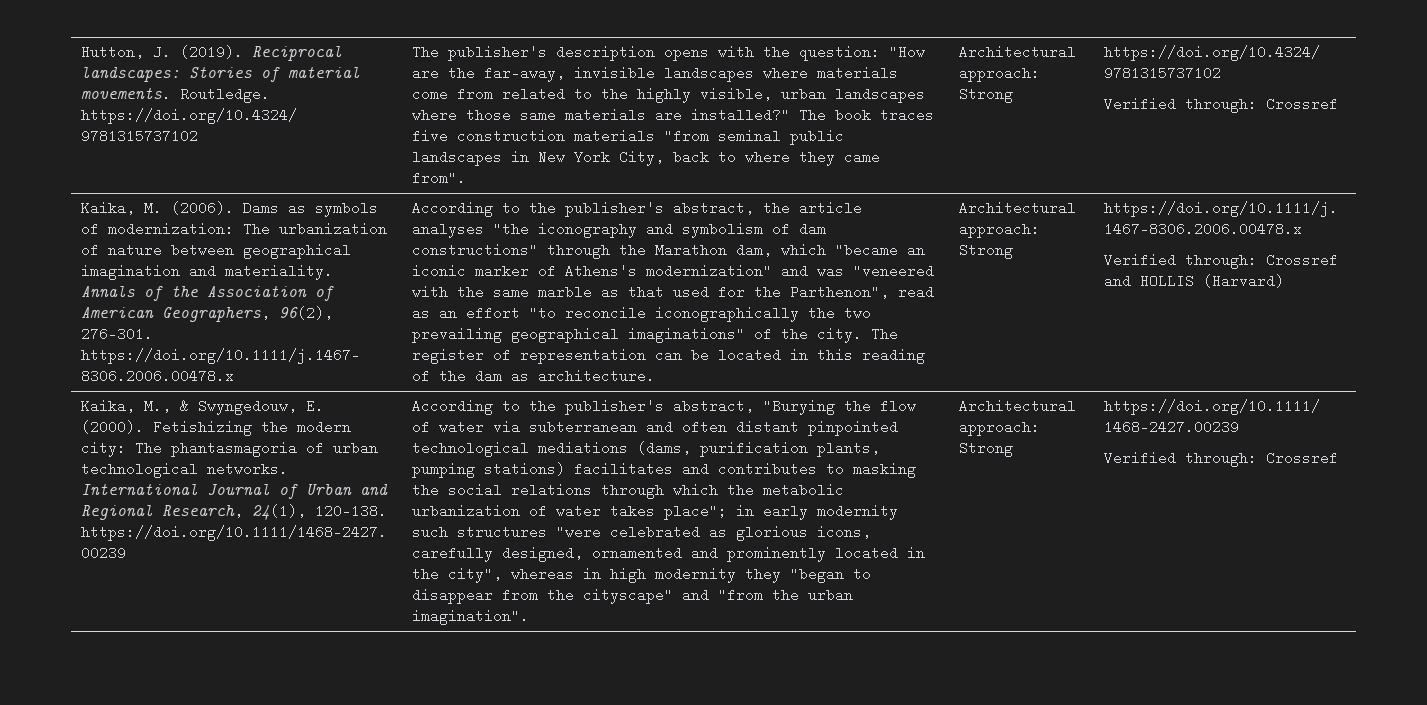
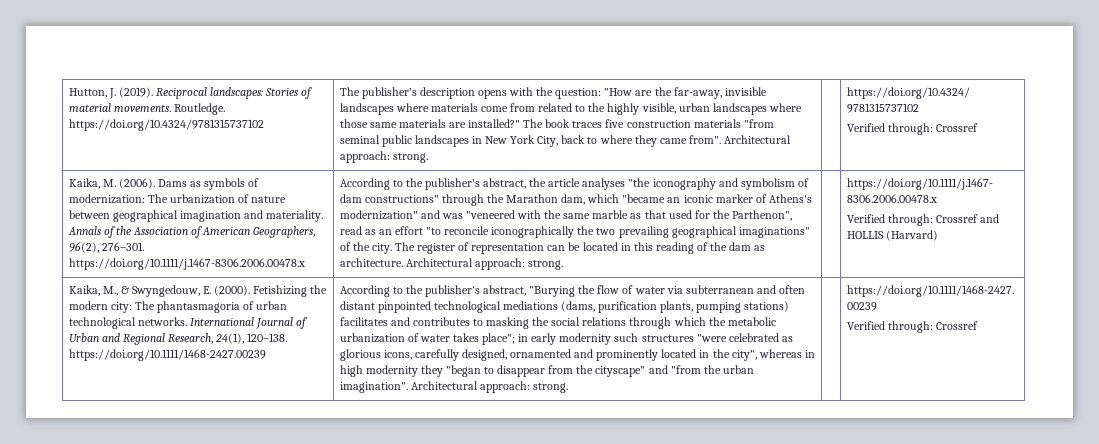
[959,45,1077,59] [959,66,1041,82] [959,87,1014,103] | Architectural approach: Strong -> [723,135,791,144] [339,151,428,163] Architectural approach: strong. |
[959,201,1077,215] [959,222,1041,238] [959,243,1014,259] | Architectural approach: Strong -> [405,258,563,270] Architectural approach: strong. |
[959,399,1077,413] [959,420,1041,436] [959,441,1014,457] | Architectural approach: Strong -> [410,381,568,393] Architectural approach: strong. |

